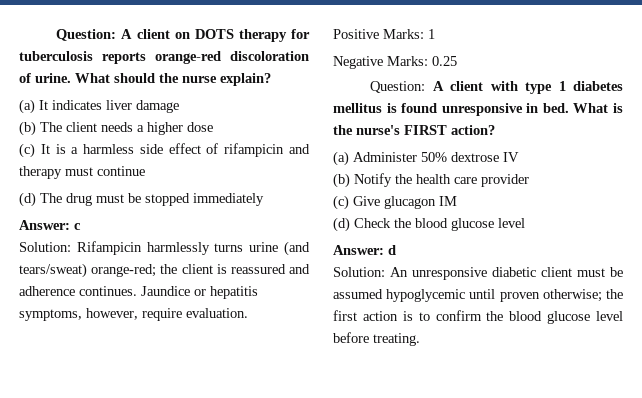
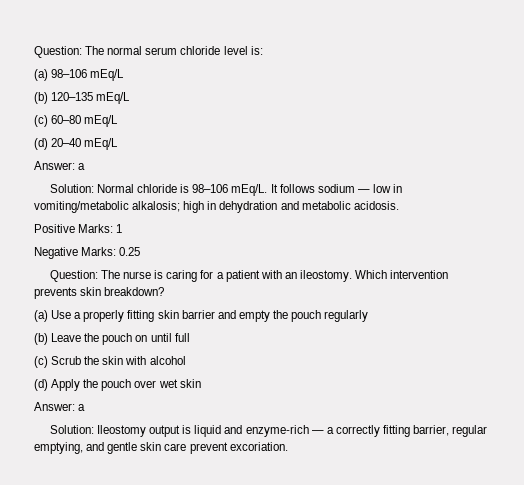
[56,29,310,42] [19,51,309,64] [19,73,271,86] [19,99,179,114] [19,121,213,136] [19,143,310,158] [19,166,145,179] [19,192,264,207] [19,220,81,230] [19,241,311,256] [19,263,310,278] [19,286,258,299] [19,308,248,321] Question: A client on DOTS therapy for tuberculosis reports orange-red discoloration of urine. What should the nurse explain? // (a) It indicates liver damage // (b) The client needs a higher dose // (c) It is a harmless side effect of rifampicin and therapy must continue // (d) The drug must be stopped immediately // Answer: c // Solution: Rifampicin harmlessly turns urine (and tears/sweat) orange-red; the client is reassured and adherence continues. Jaundice or hepatitis symptoms, however, require evaluation. -> [34,46,263,58] [34,69,125,81] [34,92,131,104] [34,115,119,127] [34,138,119,150] [34,161,86,170] [49,184,403,196] [34,201,399,213] Question: The normal serum chloride level is: // (a) 98–106 mEq/L // (b) 120–135 mEq/L // (c) 60–80 mEq/L // (d) 20–40 mEq/L // Answer: a // Solution: Normal chloride is 98–106 mEq/L. It follows sodium — low in vomiting/metabolic alkalosis; high in dehydration and metabolic acidosis.
[432,81,623,94] [333,103,623,116] [333,125,495,135] [333,151,519,166] [333,173,529,188] [333,195,457,210] [333,217,525,232] [333,245,396,255] [333,267,623,280] [333,289,623,302] [333,310,623,324] [333,332,420,346] A client with type 1 diabetes mellitus is found unresponsive in bed. What is the nurse's FIRST action? // (a) Administer 50% dextrose IV // (b) Notify the health care provider // (c) Give glucagon IM // (d) Check the blood glucose level // Answer: d // Solution: An unresponsive diabetic client must be assumed hypoglycemic until proven otherwise; the first action is to confirm the blood glucose level before treating. -> [101,270,449,282] [34,287,165,299] [34,310,369,322] [34,333,190,345] [34,356,186,368] [34,379,201,391] [34,402,86,411] [49,425,488,437] [34,442,288,454] The nurse is caring for a patient with an ileostomy. Which intervention prevents skin breakdown? // (a) Use a properly fitting skin barrier and empty the pouch regularly // (b) Leave the pouch on until full // (c) Scrub the skin with alcohol // (d) Apply the pouch over wet skin // Answer: a // Solution: Ileostomy output is liquid and enzyme-rich — a correctly fitting barrier, regular emptying, and gentle skin care prevent excoriation.

